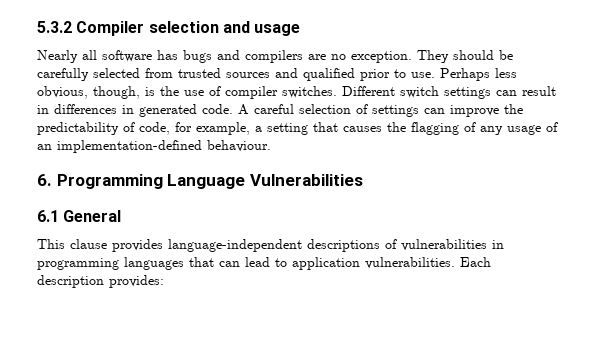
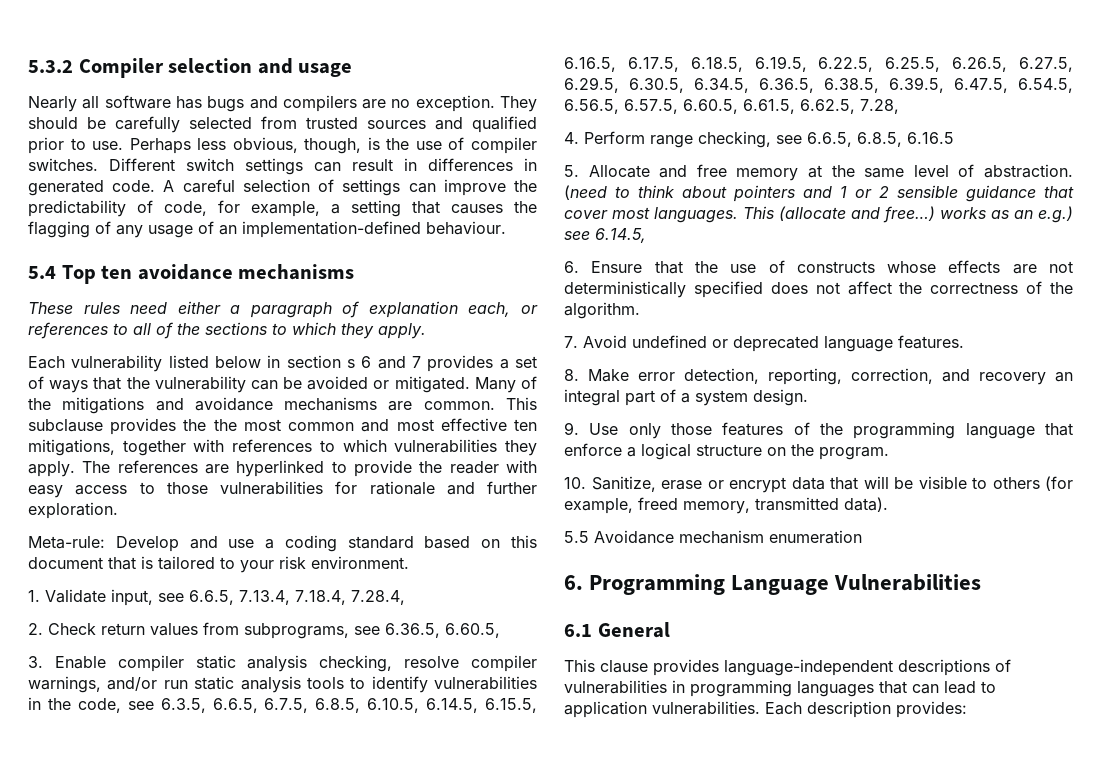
(271, 146) none -> [28,264,355,284] [28,301,538,318] [28,322,426,339] [28,355,537,372] [28,376,537,393] [28,397,537,414] [28,418,537,435] [28,439,537,456] [28,460,537,477] [28,481,537,498] [28,502,118,519] [28,535,537,552] [28,556,409,573] [28,589,405,606] [28,622,500,639] [28,655,537,672] [28,676,537,693] [28,697,537,713] [564,56,1073,72] [564,77,1073,93] [564,99,899,114] [564,131,954,148] [564,164,1073,181] [564,185,1074,202] [564,206,1073,223] [564,228,646,243] [564,260,1073,274] [564,281,1073,298] [564,302,640,319] [564,335,964,352] [564,368,1073,385] [564,389,808,406] [564,422,1073,439] [564,443,889,460] [564,476,1073,493] [564,497,888,514] [564,530,862,544] // 5.4 Top ten avoidance mechanisms // These rules need either a paragraph of explanation each, or references to all of the sections to which they apply. // Each vulnerability listed below in section s 6 and 7 provides a set of ways that the vulnerability can be avoided or mitigated. Many of the mitigations and avoidance mechanisms are common. This subclause provides the the most common and most effective ten mitigations, together with references to which vulnerabilities they apply. The references are hyperlinked to provide the reader with easy access to those vulnerabilities for rationale and further exploration. // Meta-rule: Develop and use a coding standard based on this document that is tailored to your risk environment. // 1. Validate input, see 6.6.5, 7.13.4, 7.18.4, 7.28.4, // 2. Check return values from subprograms, see 6.36.5, 6.60.5, // 3. Enable compiler static analysis checking, resolve compiler warnings, and/or run static analysis tools to identify vulnerabilities in the code, see 6.3.5, 6.6.5, 6.7.5, 6.8.5, 6.10.5, 6.14.5, 6.15.5, 6.16.5, 6.17.5, 6.18.5, 6.19.5, 6.22.5, 6.25.5, 6.26.5, 6.27.5, 6.29.5, 6.30.5, 6.34.5, 6.36.5, 6.38.5, 6.39.5, 6.47.5, 6.54.5, 6.56.5, 6.57.5, 6.60.5, 6.61.5, 6.62.5, 7.28, // 4. Perform range checking, see 6.6.5, 6.8.5, 6.16.5 // 5. Allocate and free memory at the same level of abstraction. (need to think about pointers and 1 or 2 sensible guidance that cover most languages. This (allocate and free…) works as an e.g.) see 6.14.5, // 6. Ensure that the use of constructs whose effects are not deterministically specified does not affect the correctness of the algorithm. // 7. Avoid undefined or deprecated language features. // 8. Make error detection, reporting, correction, and recovery an integral part of a system design. // 9. Use only those features of the programming language that enforce a logical structure on the program. // 10. Sanitize, erase or encrypt data that will be visible to others (for example, freed memory, transmitted data). // 5.5 Avoidance mechanism enumeration

